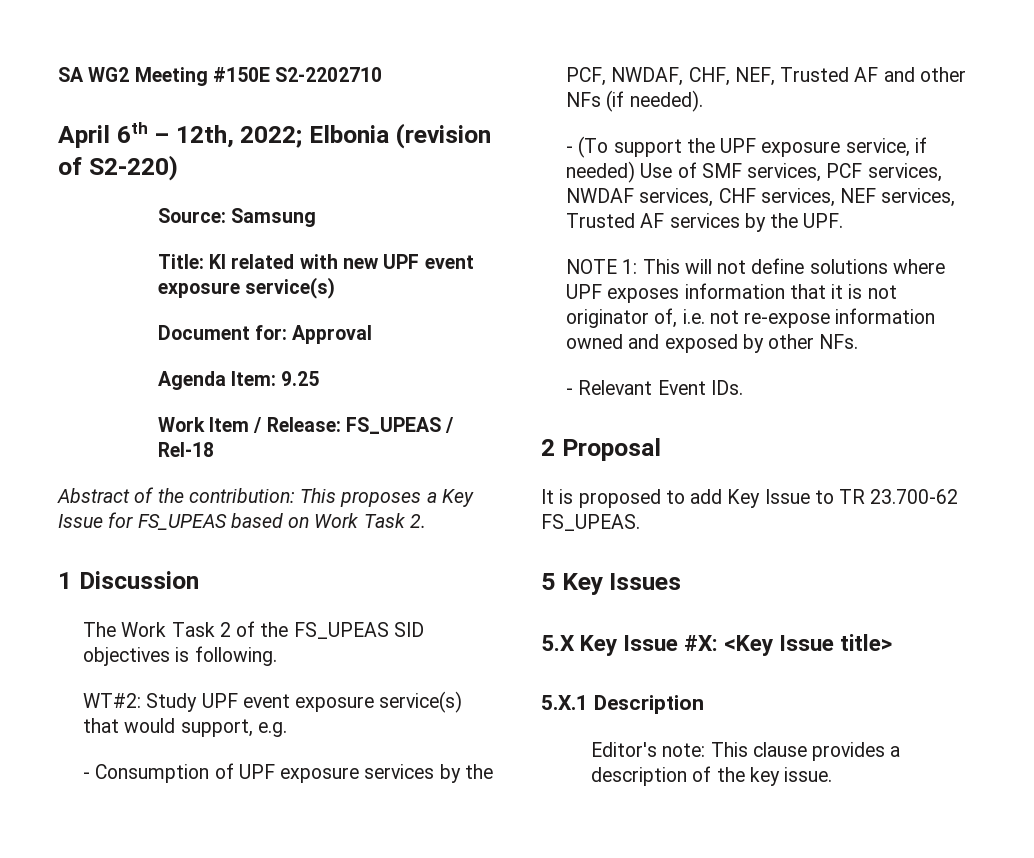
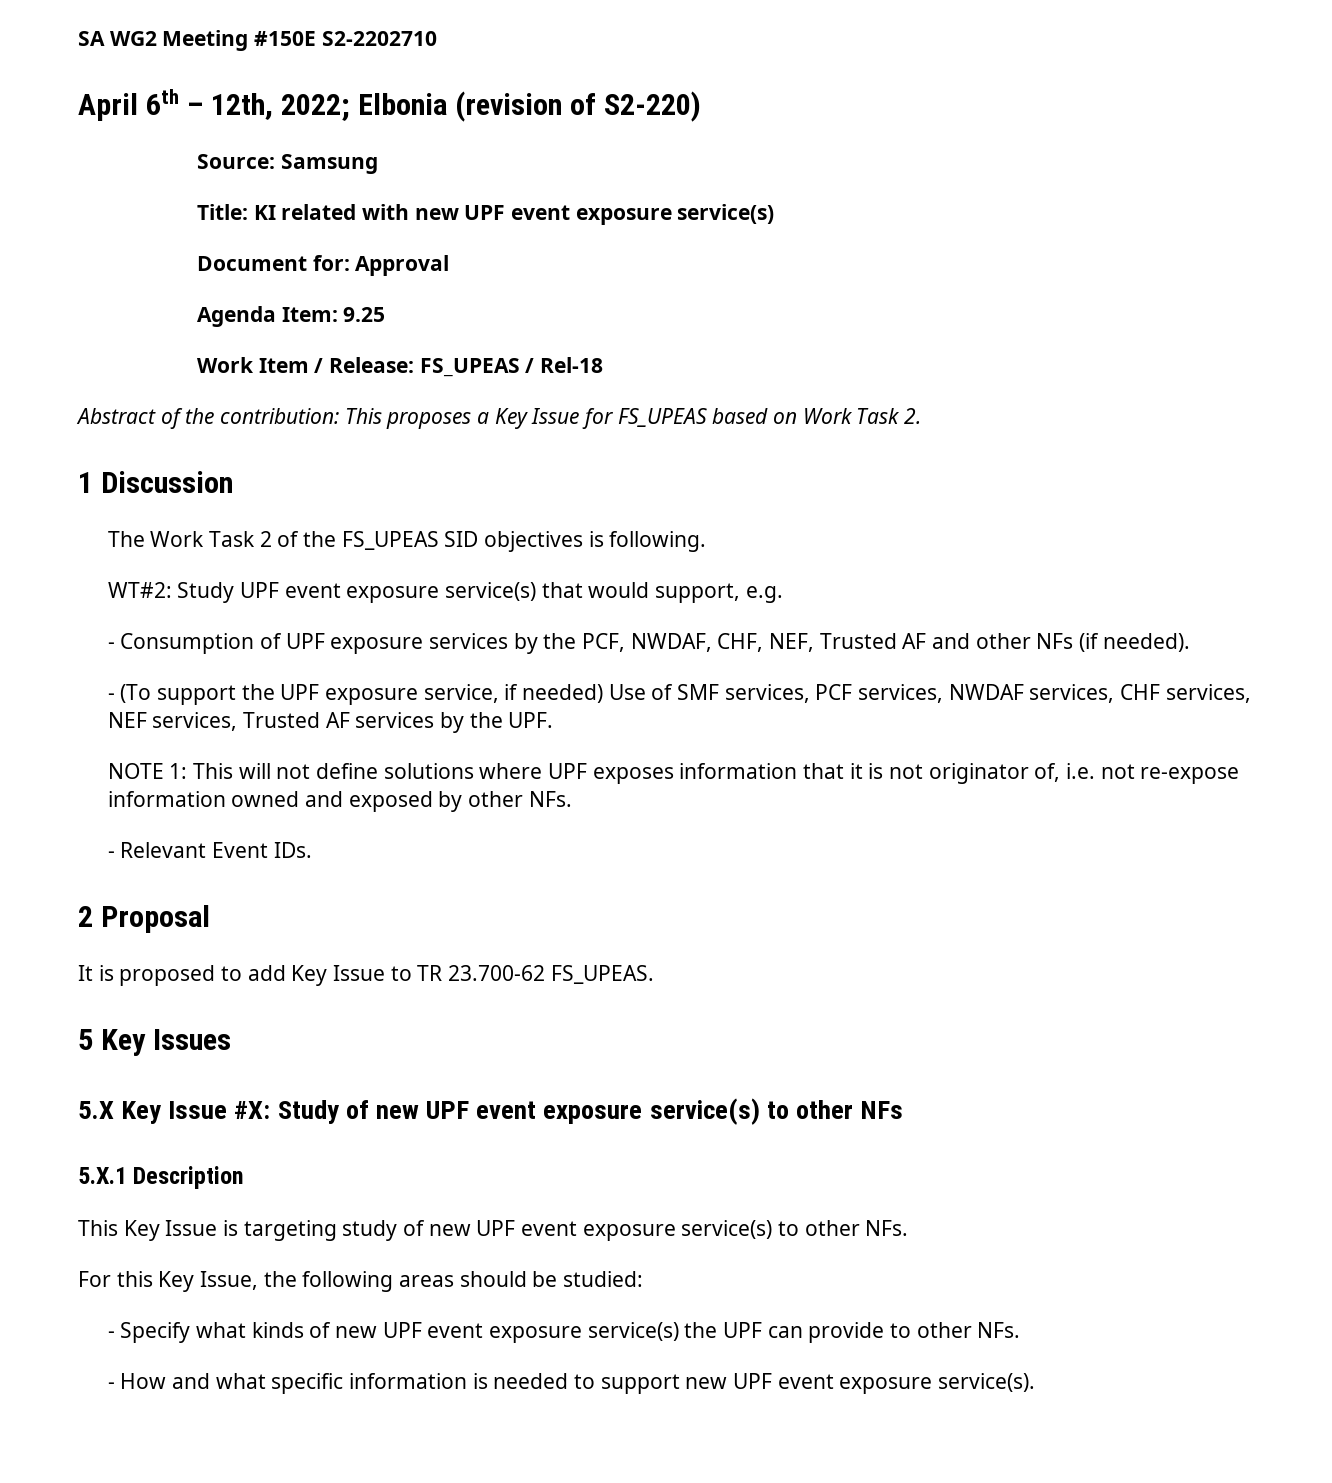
[724,634,893,656] [541,695,704,714] [590,742,901,761] [590,766,833,786] <Key Issue title> // 5.X.1 Description // Editor's note: This clause provides a description of the key issue. -> [277,1098,904,1125] [78,1166,245,1189] [78,1220,909,1241] [78,1271,644,1292] [107,1322,1021,1343] [107,1373,1036,1394] Study of new UPF event exposure service(s) to other NFs // 5.X.1 Description // This Key Issue is targeting study of new UPF event exposure service(s) to other NFs. // For this Key Issue, the following areas should be studied: // - Specify what kinds of new UPF event exposure service(s) the UPF can provide to other NFs. // - How and what specific information is needed to support new UPF event exposure service(s).

